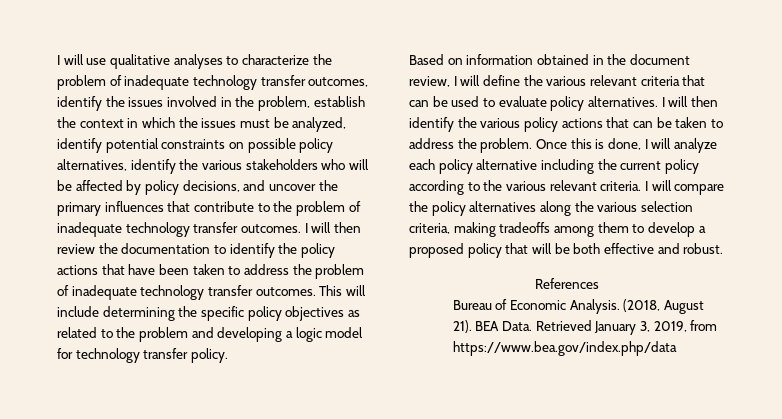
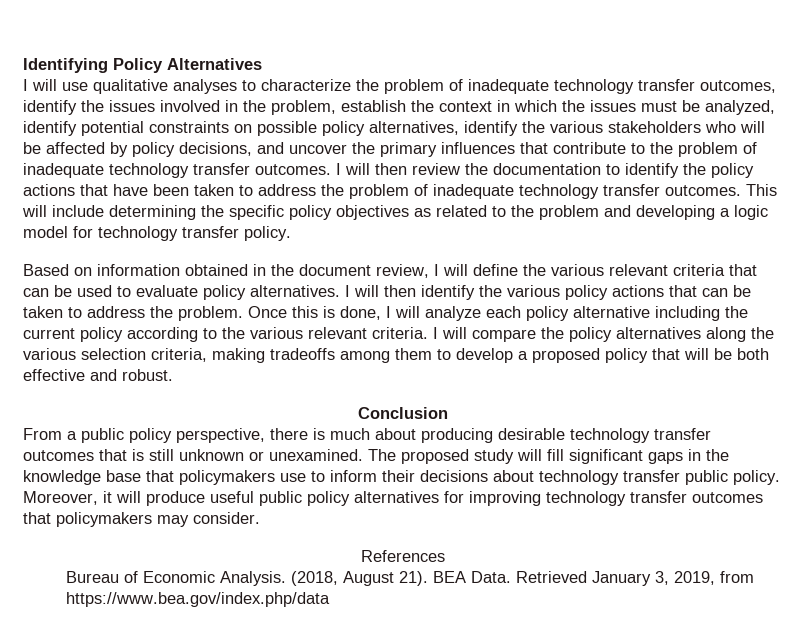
(57, 60) none -> [23,58,262,73] Identifying Policy Alternatives //
(724, 248) none -> [358,407,448,419] [23,428,711,443] [23,449,729,464] [23,470,780,485] [23,491,763,506] [23,512,260,527] // Conclusion // From a public policy perspective, there is much about producing desirable technology transfer outcomes that is still unknown or unexamined. The proposed study will fill significant gaps in the knowledge base that policymakers use to inform their decisions about technology transfer public policy. Moreover, it will produce useful public policy alternatives for improving technology transfer outcomes that policymakers may consider.

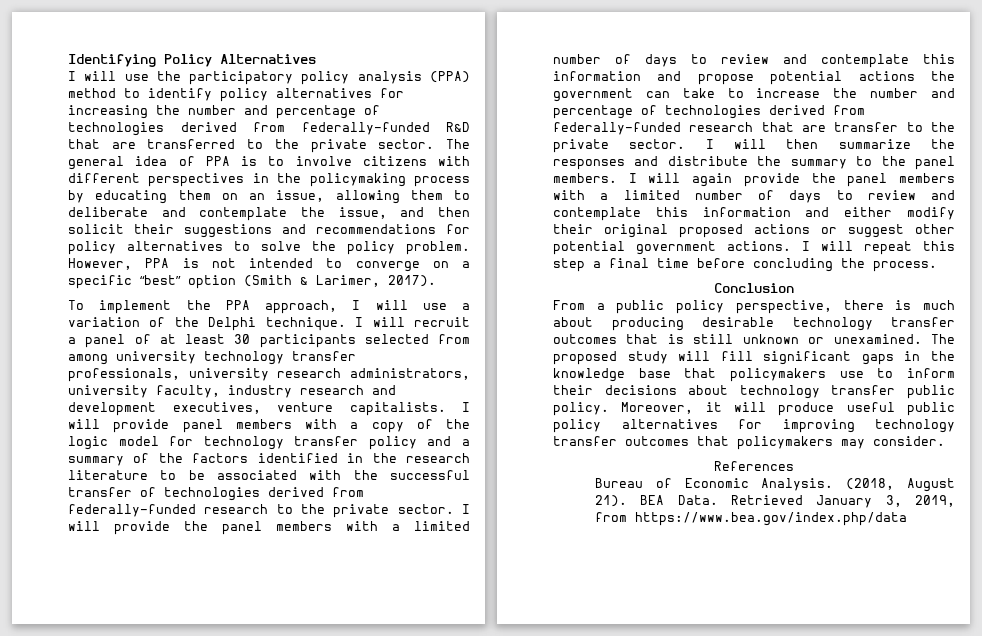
[93,79,776,94] [23,100,775,115] [23,121,765,136] [23,142,757,157] [23,163,754,178] [23,184,777,199] [22,205,730,220] qualitative analyses to characterize the problem of inadequate technology transfer outcomes, identify the issues involved in the problem, establish the context in which the issues must be analyzed, identify potential constraints on possible policy alternatives, identify the various stakeholders who will be affected by policy decisions, and uncover the primary influences that contribute to the problem of inadequate technology transfer outcomes. I will then review the documentation to identify the policy actions that have been taken to address the problem of inadequate technology transfer outcomes. This will include determining the specific policy objectives as related to the problem and developing a -> [156,71,470,85] [68,88,404,102] [68,105,380,119] [68,122,470,136] [68,139,471,153] [68,156,470,170] [68,173,470,187] [68,190,470,204] [68,207,471,221] [68,224,470,238] [68,241,470,255] [68,258,470,272] [68,275,436,289] [68,300,470,314] [68,317,470,331] [68,334,470,348] [68,351,356,365] [68,368,471,382] [68,385,396,398] [68,402,470,416] [68,419,470,433] the participatory policy analysis (PPA) method to identify policy alternatives for increasing the number and percentage of technologies derived from federally-funded R&D that are transferred to the private sector. The general idea of PPA is to involve citizens with different perspectives in the policymaking process by educating them on an issue, allowing them to deliberate and contemplate the issue, and then solicit their suggestions and recommendations for policy alternatives to solve the policy problem. However, PPA is not intended to converge on a specific “best” option (Smith & Larimer, 2017). // To implement the PPA approach, I will use a variation of the Delphi technique. I will recruit a panel of at least 30 participants selected from among university technology transfer professionals, university research administrators, university faculty, industry research and development executives, venture capitalists. I will provide panel members with a copy of the
[244,226,291,241] [23,264,757,278] [23,285,751,300] [23,306,748,321] [23,327,774,342] [23,348,769,363] [23,369,173,381] policy. // Based on information obtained in the document review, I will define the various relevant criteria that can be used to evaluate policy alternatives. I will then identify the various policy actions that can be taken to address the problem. Once this is done, I will analyze each policy alternative including the current policy according to the various relevant criteria. I will compare the policy alternatives along the various selection criteria, making tradeoffs among them to develop a proposed policy that will be both effective and robust. -> [368,436,470,450] [68,453,470,466] [68,470,470,480] [68,487,364,501] [68,504,470,518] [68,521,470,535] [553,54,955,68] [553,71,955,85] [553,88,955,102] [553,105,865,119] [553,122,955,135] [553,139,955,153] [553,156,955,170] [553,173,955,187] [553,190,955,203] [553,207,955,221] [553,224,955,238] [553,241,955,255] [553,258,937,272] policy and a summary of the factors identified in the research literature to be associated with the successful transfer of technologies derived from federally-funded research to the private sector. I will provide the panel members with a limited number of days to review and contemplate this information and propose potential actions the government can take to increase the number and percentage of technologies derived from federally-funded research that are transfer to the private sector. I will then summarize the responses and distribute the summary to the panel members. I will again provide the panel members with a limited number of days to review and contemplate this information and either modify their original proposed actions or suggest other potential government actions. I will repeat this step a final time before concluding the process.

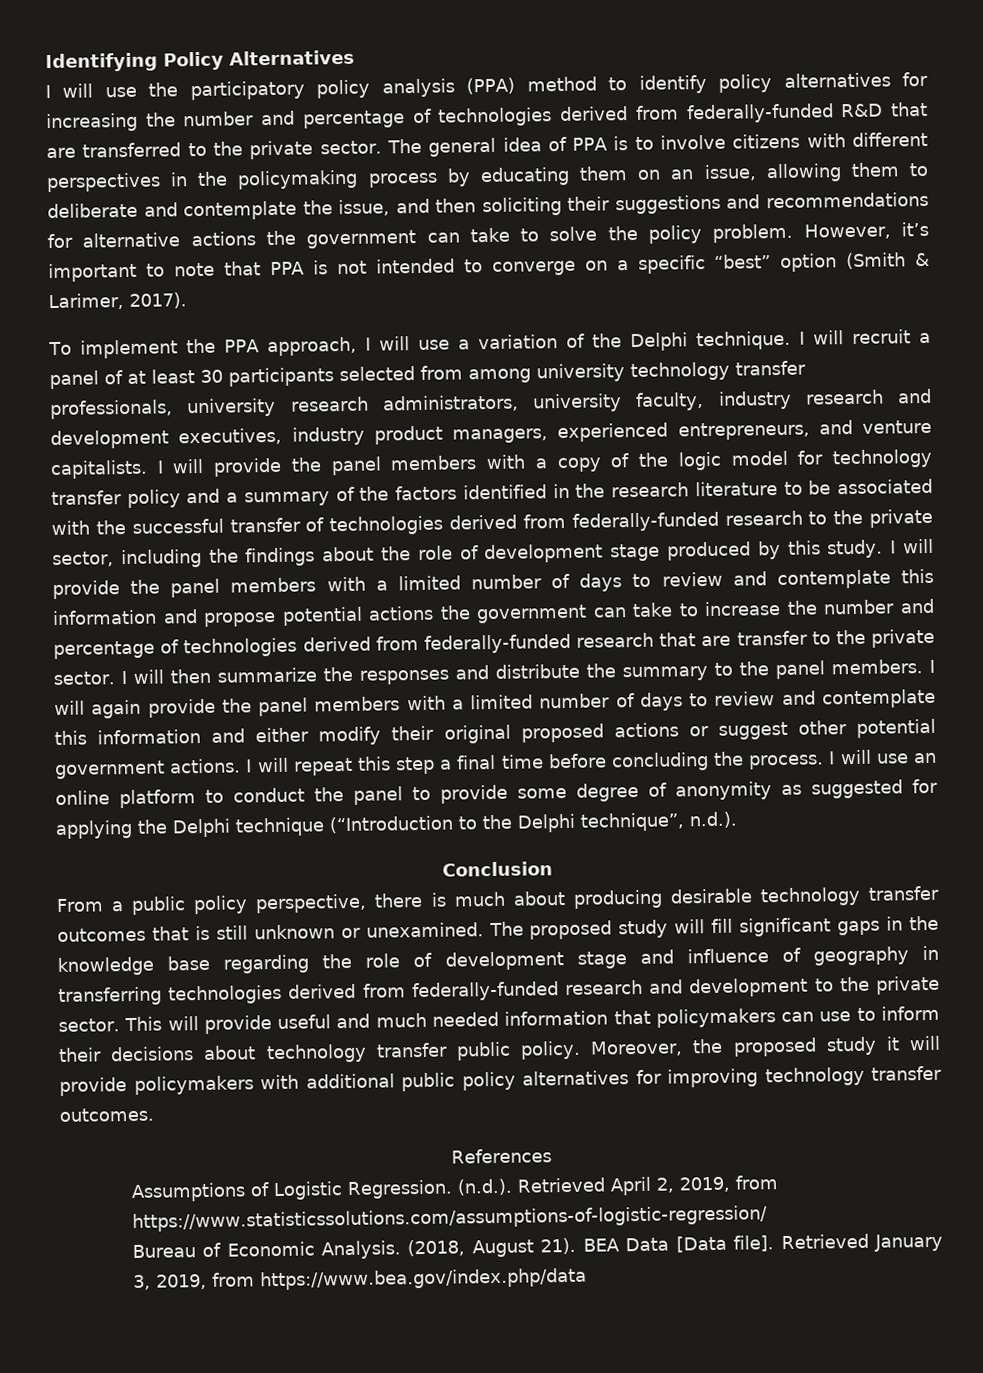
[68,224,124,234] solicit -> [481,196,562,217] soliciting
[68,241,223,255] policy alternatives -> [82,227,510,249] alternative actions the government can take
(132, 264) none -> [900,221,929,237] [48,261,261,283] it’s important to note that
(261, 408) none -> [291,419,853,446] industry product managers, experienced entrepreneurs, and
(170, 426) none -> [290,457,322,472] the
[397,504,454,514] sector. -> [52,539,884,569] sector, including the findings about the role of development stage produced by this study.
(937, 266) none -> [828,749,937,765] [55,778,938,809] [55,811,737,840] I will use an online platform to conduct the panel to provide some degree of anonymity as suggested for applying the Delphi technique (“Introduction to the Delphi technique”, n.d.).
[684,368,826,382] that policymakers -> [223,945,940,974] [58,975,941,1007] [58,1008,815,1035] regarding the role of development stage and influence of geography in transferring technologies derived from federally-funded research and development to the private sector. This will provide useful and much needed information that policymakers can
[705,402,895,416] it will produce useful -> [692,1035,942,1057] [59,1073,395,1096] the proposed study it will provide policymakers with additional
[625,436,945,450] [714,461,794,471] outcomes that policymakers may consider. // References -> [59,1107,154,1122] [450,1148,552,1164] [130,1175,778,1203] [131,1205,768,1233] outcomes. // References // Assumptions of Logistic Regression. (n.d.). Retrieved April 2, 2019, from https://www.statisticssolutions.com/assumptions-of-logistic-regression/
[677,495,718,505] Data. -> [625,1235,775,1253] Data [Data file].

